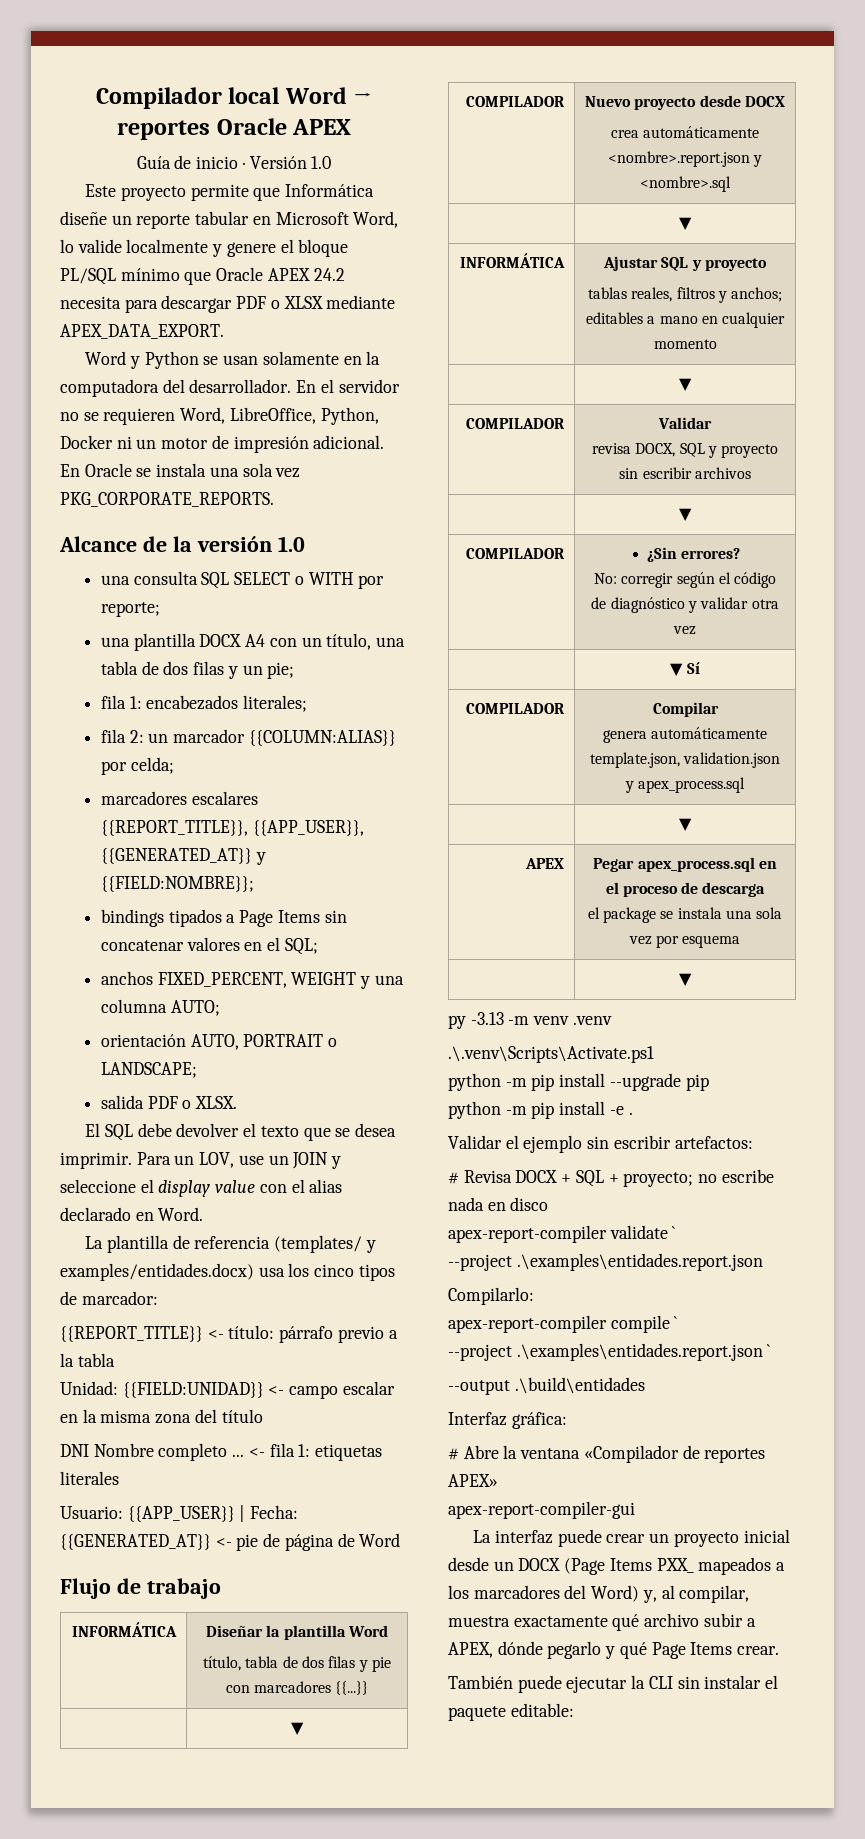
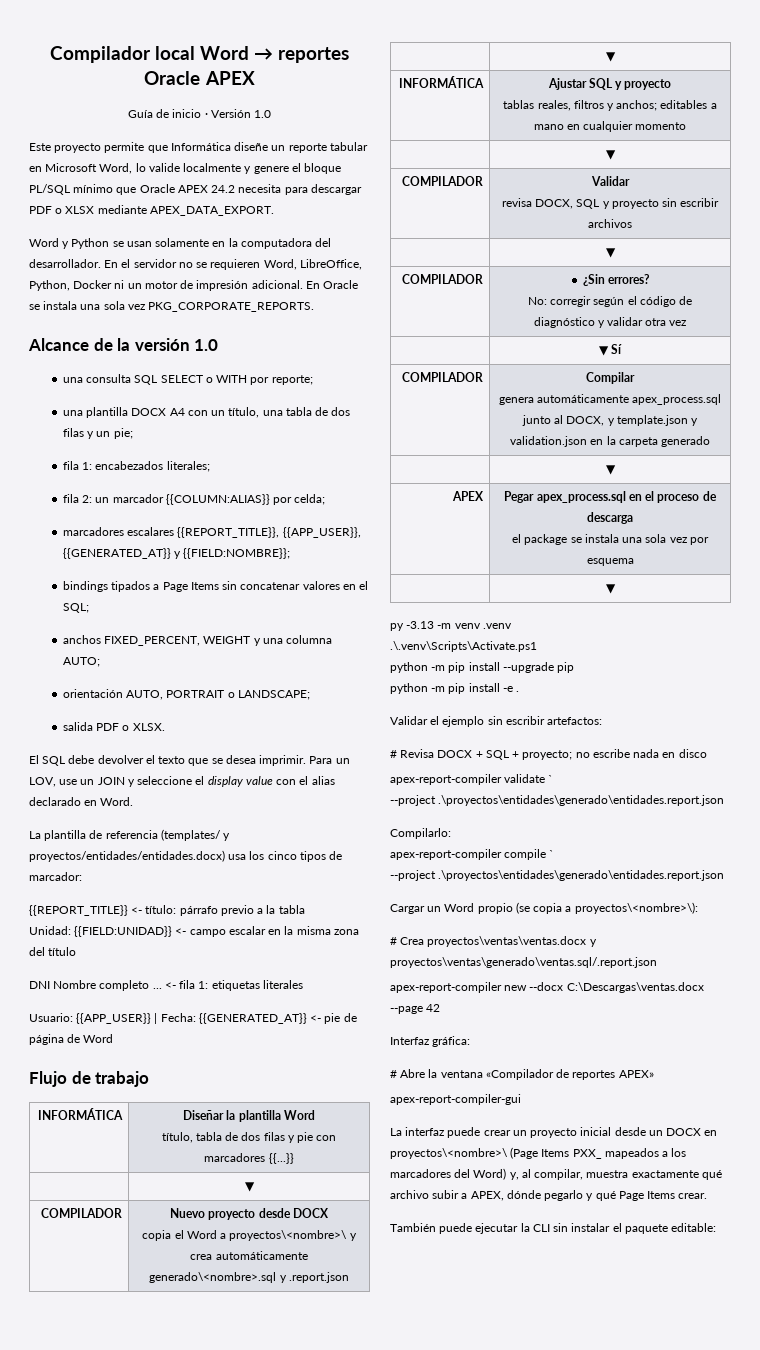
[60,1263,254,1281] examples/entidades.docx) -> [29,850,225,862] proyectos/entidades/entidades.docx)
[610,126,760,138] [607,151,763,167] [640,176,731,192] crea automáticamente <nombre>.report.json y <nombre>.sql -> [142,1230,357,1241] [190,1251,308,1260] [149,1272,349,1283] copia el Word a proyectos\<nombre>\ y crea automáticamente generado\<nombre>.sql y .report.json
[589,752,781,768] [624,777,746,793] template.json, validation.json y apex_process.sql -> [632,394,722,405] [521,415,699,426] [510,436,710,447] apex_process.sql junto al DOCX, y template.json y validation.json en la carpeta generado
[516,1253,763,1271] .\examples\entidades.report.json -> [438,795,725,806] .\proyectos\entidades\generado\entidades.report.json
[516,1343,771,1361] [448,1377,645,1395] .\examples\entidades.report.json ` // --output .\build\entidades -> [438,870,725,881] [390,902,698,914] [390,936,597,947] [390,957,657,968] [390,982,704,993] [390,1004,441,1014] .\proyectos\entidades\generado\entidades.report.json // Cargar un Word propio (se copia a proyectos\<nombre>\): // # Crea proyectos\ventas\ventas.docx y proyectos\ventas\generado\ventas.sql/.report.json // apex-report-compiler new --docx C:\Descargas\ventas.docx --page 42
(561, 1564) none -> [704,1130,718,1136] [390,1148,508,1159] en proyectos\<nombre>\

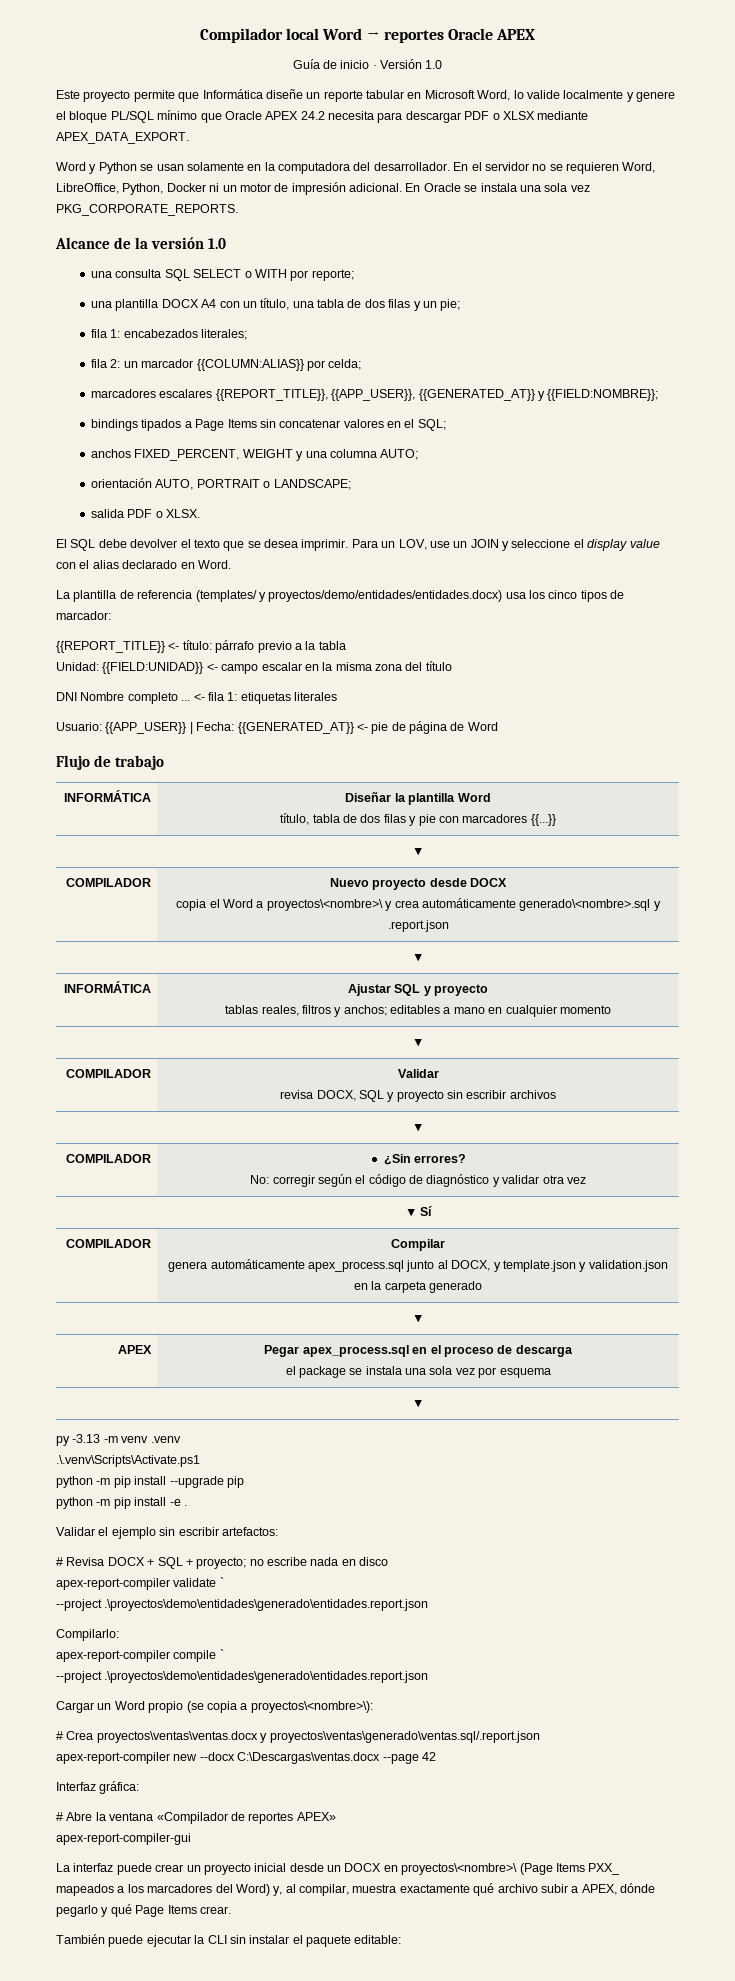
[29,850,225,862] proyectos/entidades/entidades.docx) -> [268,590,503,602] proyectos/demo/entidades/entidades.docx)
[438,795,725,806] .\proyectos\entidades\generado\entidades.report.json -> [104,1599,429,1611] .\proyectos\demo\entidades\generado\entidades.report.json
[438,870,725,881] .\proyectos\entidades\generado\entidades.report.json -> [104,1671,429,1683] .\proyectos\demo\entidades\generado\entidades.report.json

